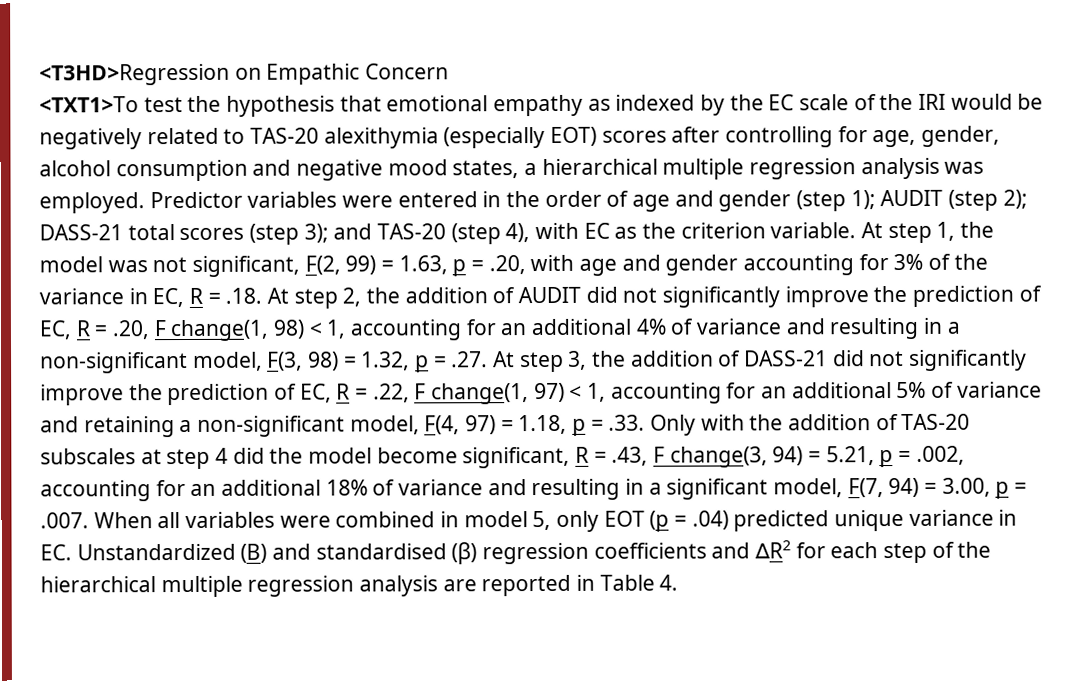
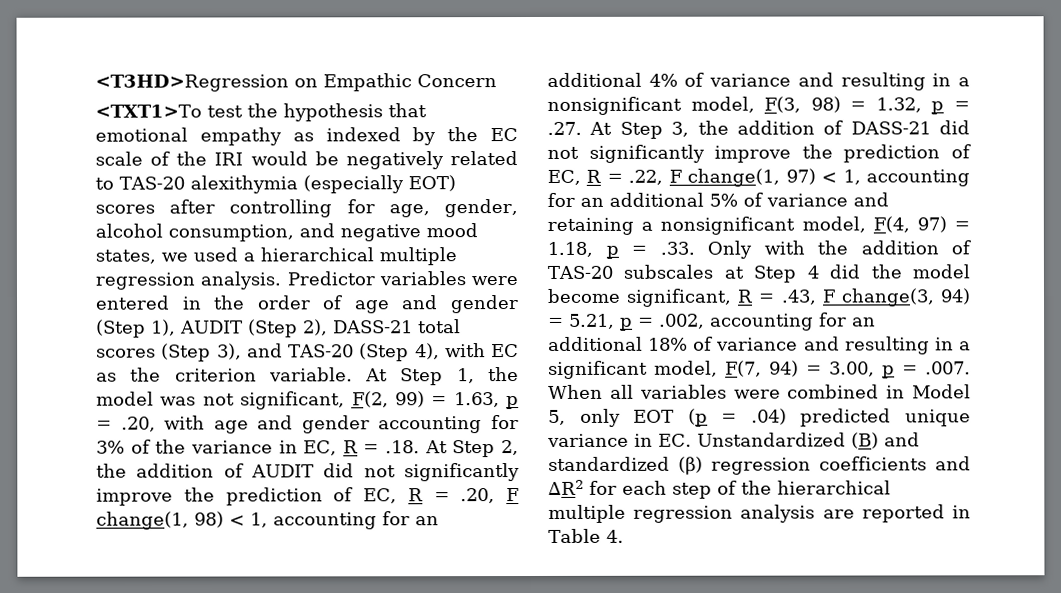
[115,159,248,182] consumption -> [168,224,294,242] consumption,
(520, 169) none -> [161,247,238,262] we used
[860,157,985,180] [39,192,145,214] analysis was employed. -> [200,271,282,290] analysis.
[796,189,1028,212] (step 1); AUDIT (step 2); -> [96,319,328,338] (Step 1), AUDIT (Step 2),
[249,223,329,245] (step 3); -> [161,343,242,362] (Step 3),
[450,223,501,245] (step -> [359,343,410,362] (Step
[887,222,932,244] step -> [400,368,444,386] Step
[293,288,338,309] step -> [452,440,496,458] Step
[40,351,188,374] non-significant -> [547,96,682,115] nonsignificant
[519,351,564,373] step -> [619,121,663,139] Step
[197,415,346,437] non-significant -> [660,216,796,235] nonsignificant
[166,448,211,470] step -> [753,265,797,283] Step
[463,511,528,528] model -> [912,384,971,399] Model
[315,543,447,560] standardised -> [548,456,670,471] standardized

